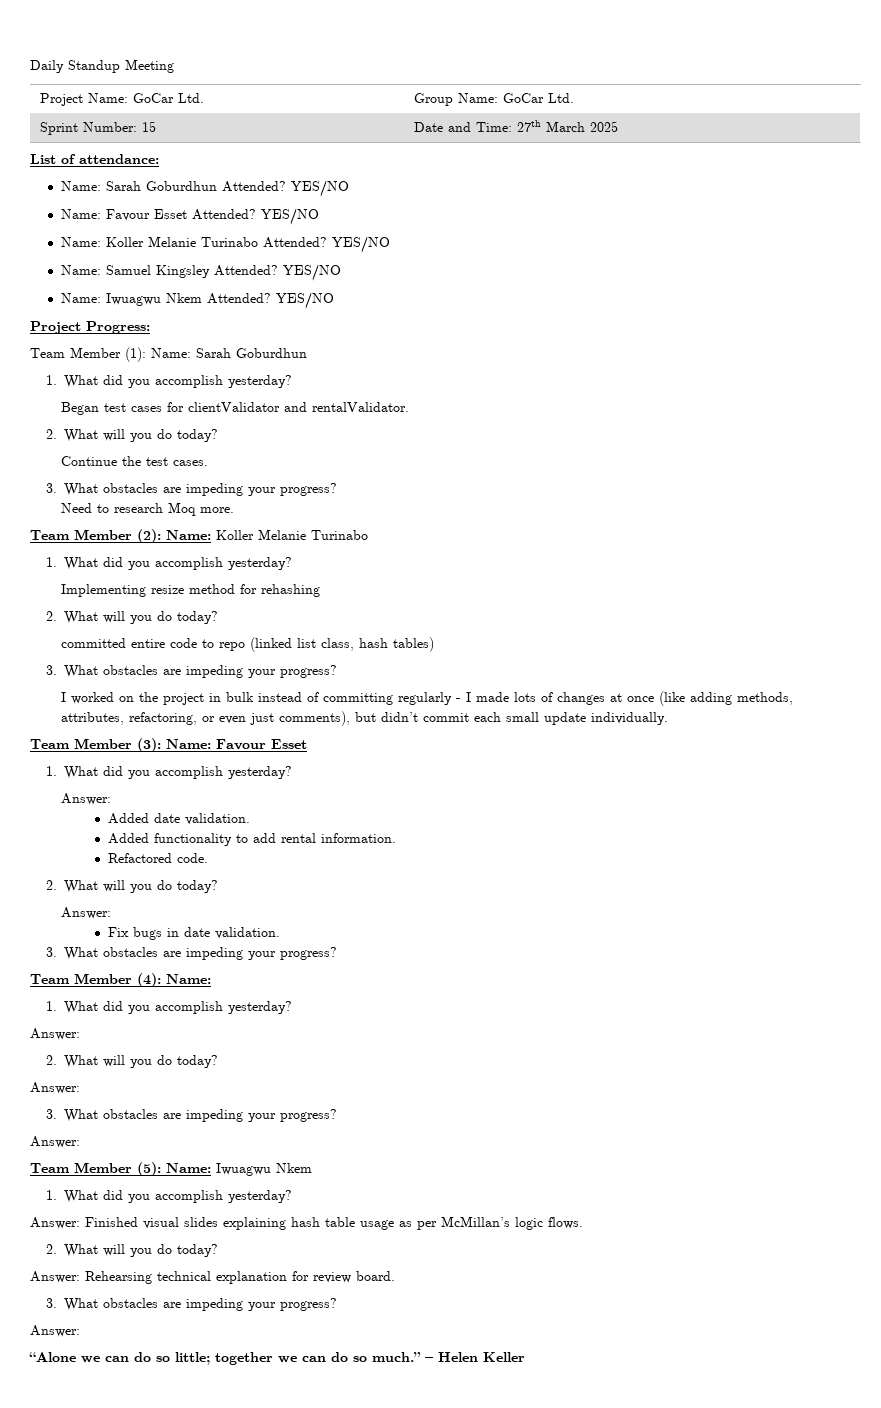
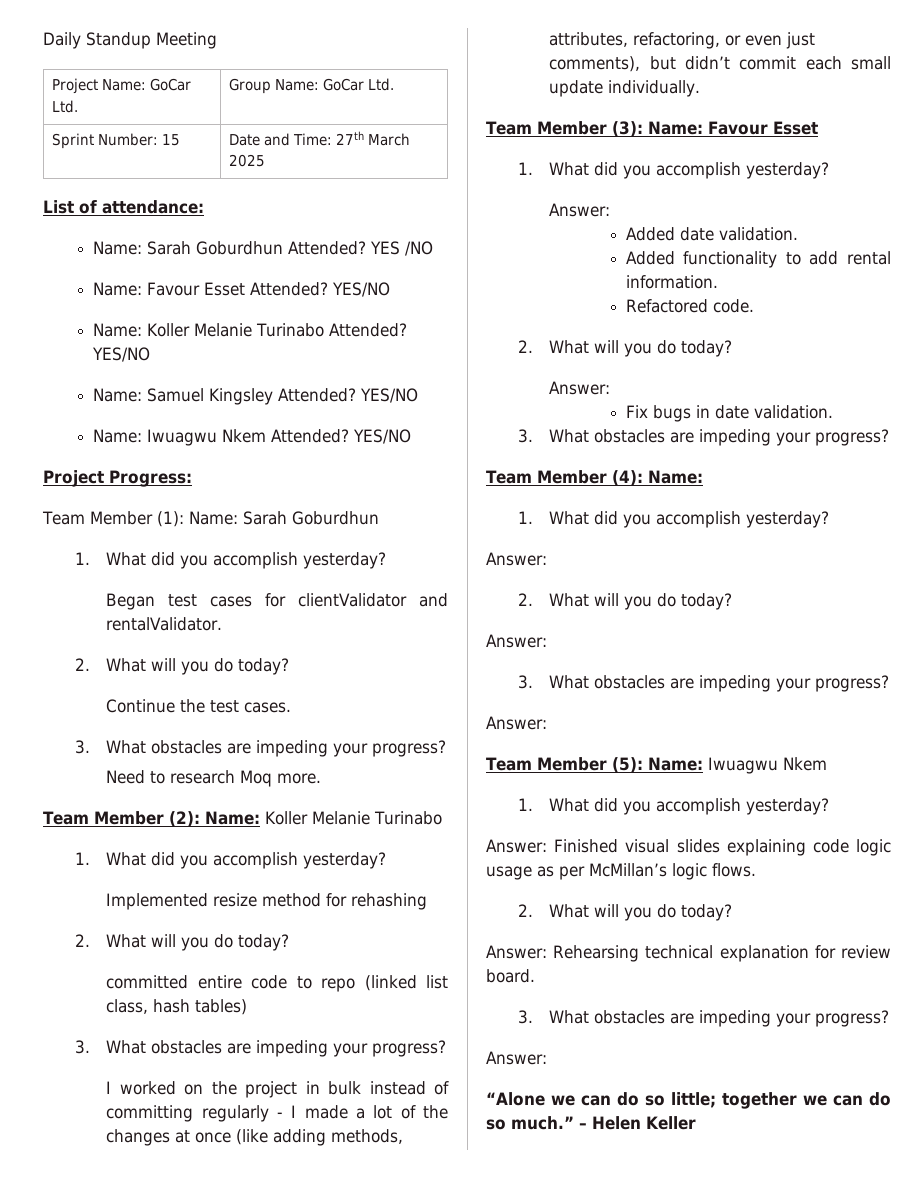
[290,180,349,197] YES/NO -> [369,241,433,256] YES /NO
[61,584,147,597] Implementing -> [106,893,209,910] Implemented
[514,692,554,702] lots of -> [356,1105,449,1119] a lot of the
[291,1217,355,1227] hash table -> [812,839,891,856] code logic

